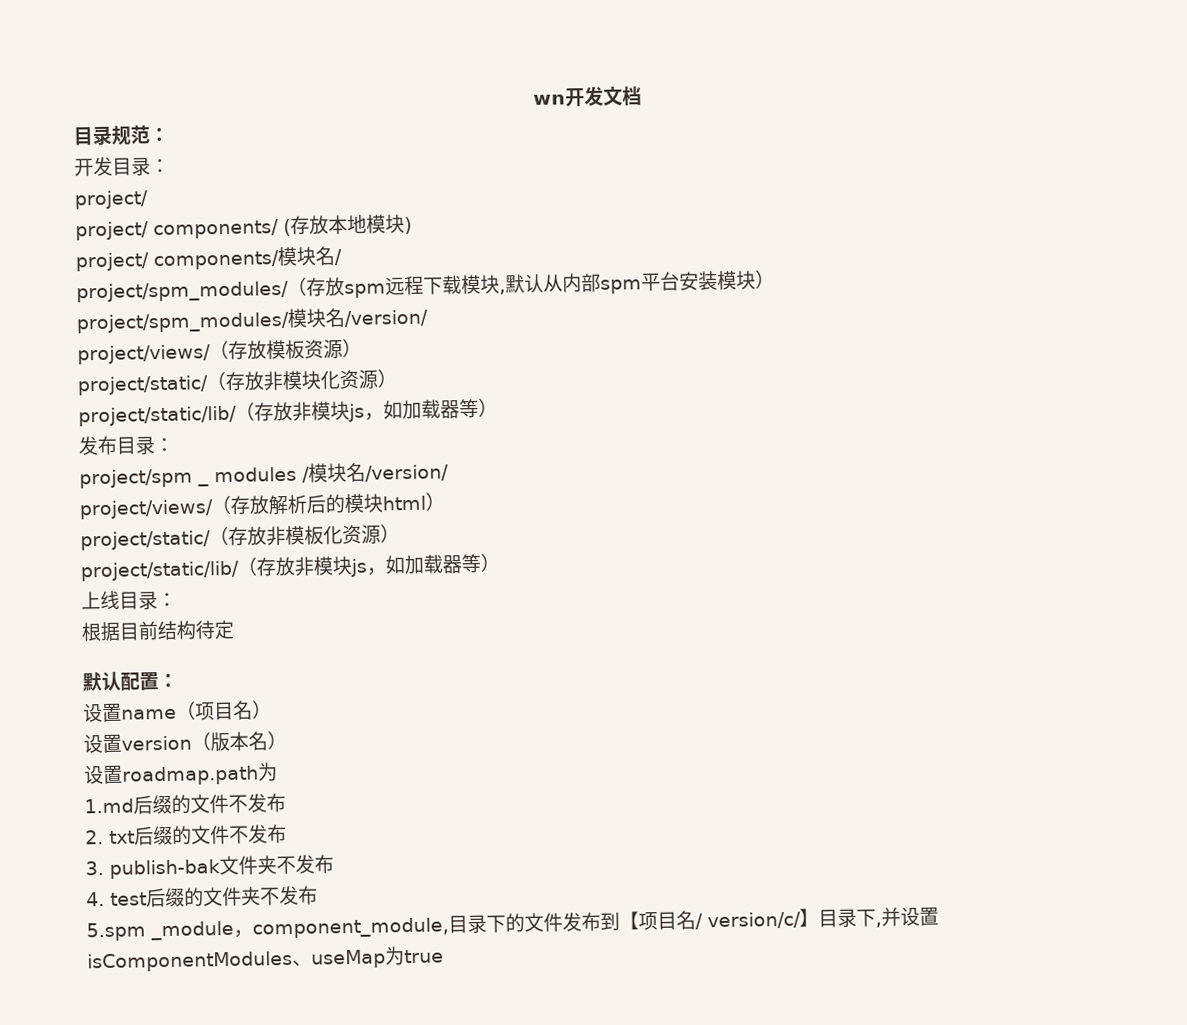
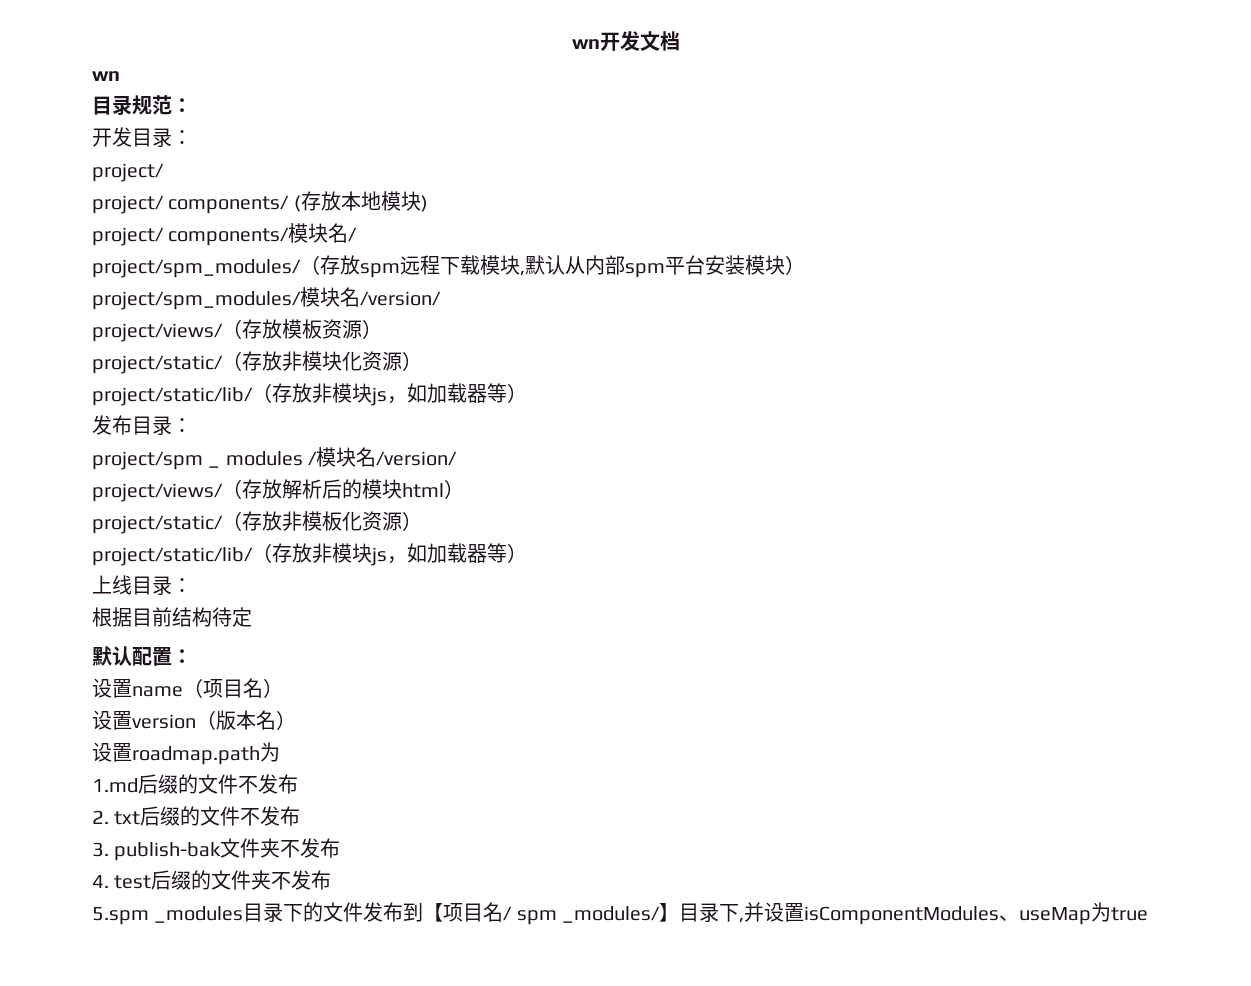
(642, 96) none -> [92,71,120,81] // wn
[150,917,449,941] _module，component_module, -> [154,906,244,923] _modules
[707,911,801,930] version/c/ -> [516,906,661,925] spm _modules/

